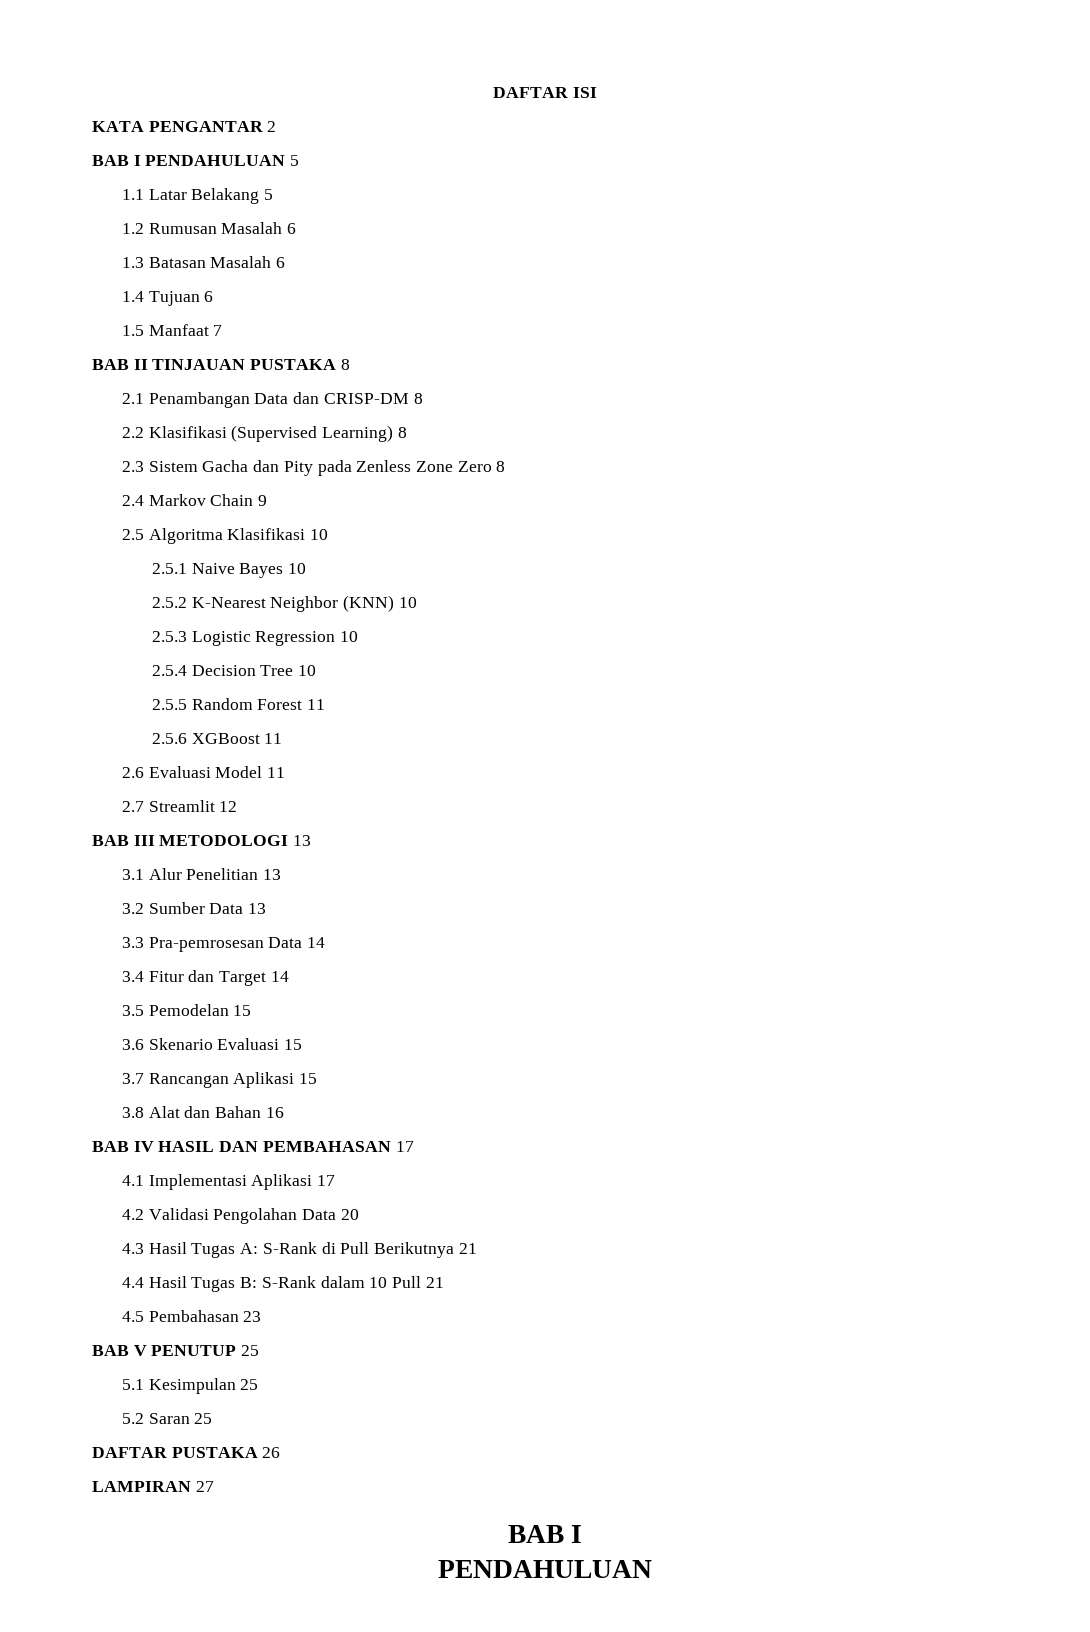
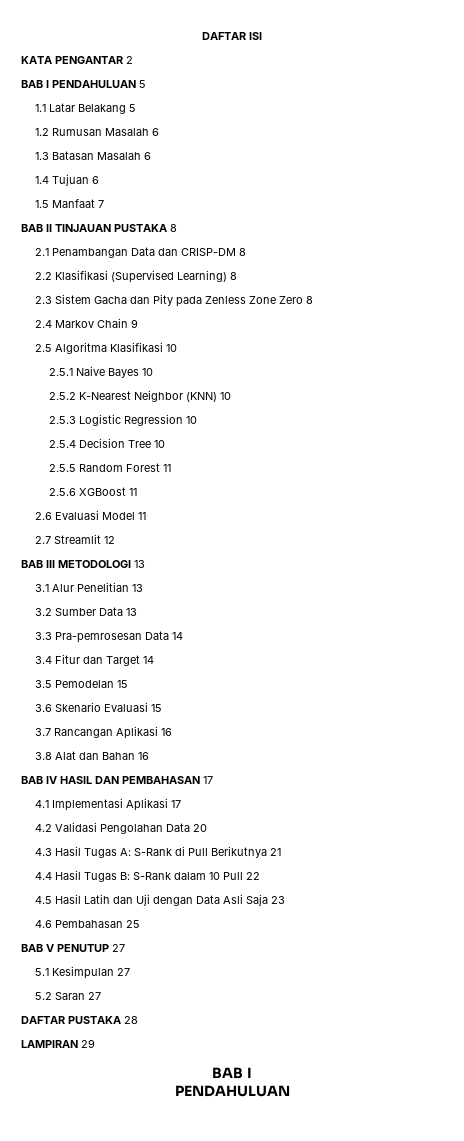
[299,1073,318,1084] 15 -> [161,728,173,736] 16
[425,1277,444,1288] 21 -> [246,872,261,880] 22
[148,1310,262,1322] Pembahasan 23 -> [55,894,286,906] [35,920,141,928] Hasil Latih dan Uji dengan Data Asli Saja 23 // 4.6 Pembahasan 25
[241,1345,260,1356] 25 -> [112,944,125,952] 27
[240,1379,259,1390] 25 -> [117,968,131,976] 27
[194,1413,213,1424] 25 -> [88,992,102,1000] 27
[262,1447,281,1458] 26 -> [124,1016,138,1024] 28
[195,1481,214,1492] 27 -> [81,1039,95,1048] 29

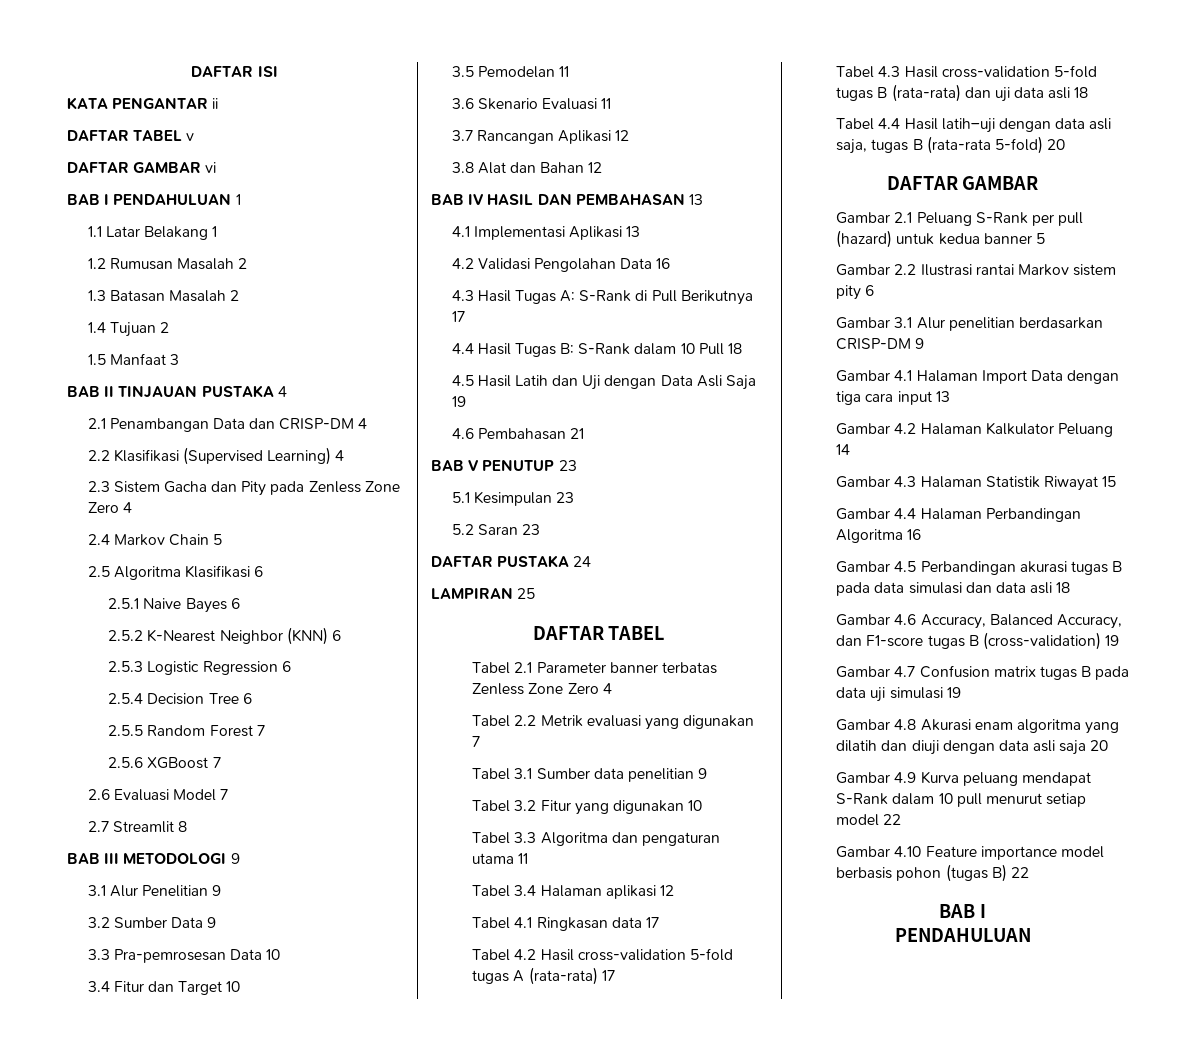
[126,56,133,64] 2 -> [212,98,219,109] [67,130,195,141] [67,162,217,173] ii // DAFTAR TABEL v // DAFTAR GAMBAR vi
[139,80,146,88] 5 -> [235,194,241,205] 1
[129,104,137,112] 5 -> [212,226,218,237] 1
[152,128,160,136] 6 -> [238,258,248,269] 2
[144,152,152,160] 6 -> [230,290,240,301] 2
[92,176,100,184] 6 -> [159,322,169,333] 2
[98,200,105,208] 7 -> [169,354,179,365] 3
[170,224,177,232] 8 -> [277,386,287,397] 4
[239,248,247,256] 8 -> [358,418,368,429] 4
[230,272,238,280] 8 -> [335,450,345,461] 4
[306,296,314,304] 8 -> [122,502,132,513] 4
[131,319,139,328] 9 -> [213,534,223,545] 5
[166,344,178,352] 10 -> [254,566,264,577] 6
[142,368,154,376] 10 -> [230,598,240,609] 6
[220,392,232,400] 10 -> [331,630,341,641] 6
[186,416,198,424] 10 -> [281,661,291,672] 6
[154,440,166,448] 10 -> [242,693,252,704] 6
[163,464,172,472] 11 -> [256,725,265,736] 7
[129,488,138,496] 11 -> [212,757,221,768] 7
[138,512,147,520] 11 -> [220,789,229,800] 7
[104,536,116,544] 12 -> [177,821,187,832] 8
[134,560,145,568] 13 -> [230,853,240,864] 9
[132,584,144,592] 13 -> [212,885,222,896] 9
[126,608,138,616] 13 -> [207,917,217,928] 9
[172,632,184,640] 14 -> [266,949,281,960] 10
[143,656,155,664] 14 -> [226,981,241,992] 10
[117,680,129,688] 15 -> [558,66,569,77] 11
[151,704,163,712] 15 -> [601,98,612,109] 11
[161,728,173,736] 16 -> [615,130,630,141] 12
[138,752,150,760] 16 -> [588,162,603,173] 12
[203,776,213,784] 17 -> [688,194,703,205] 13
[171,800,182,808] 17 -> [626,226,641,237] 13
[193,824,208,832] 20 -> [656,258,671,269] 16
[270,848,282,856] 21 -> [451,311,465,322] 17
[246,872,261,880] 22 -> [728,343,743,354] 18
[271,896,286,904] 23 -> [451,396,466,407] 19
[126,920,141,928] 25 -> [569,428,584,439] 21
[112,944,125,952] 27 -> [558,460,577,471] 23
[117,968,131,976] 27 -> [555,492,574,503] 23
[88,992,102,1000] 27 -> [521,524,540,535] 23
[124,1016,138,1024] 28 -> [573,556,592,567] 24
[81,1039,95,1048] 29 -> [517,588,536,599] [532,626,665,640] [472,662,717,674] [472,683,612,695] [472,715,755,730] [472,736,481,747] [472,768,708,782] [472,800,703,815] [472,832,720,846] [472,853,529,864] [472,885,674,899] [472,917,659,931] [472,948,733,961] [472,967,615,985] [836,65,1097,78] [836,84,1089,102] [836,118,1112,133] [836,136,1066,154] [886,176,1039,190] [836,212,1084,226] [836,230,1045,248] [836,264,1117,276] [836,285,875,300] [836,317,1103,331] [836,338,925,350] [836,370,1120,384] [836,391,950,405] [836,422,1113,437] [836,444,851,455] [836,476,1117,491] [836,508,1081,522] [836,529,922,543] [836,561,1123,575] [836,582,1071,596] [836,614,1122,629] [836,632,1120,650] [836,665,1130,680] [836,687,961,702] [836,719,1120,734] [836,740,1109,755] [836,771,1091,786] [836,793,1087,807] [836,814,902,826] [836,846,1104,860] [836,864,1029,882] 25 // DAFTAR TABEL // Tabel 2.1 Parameter banner terbatas Zenless Zone Zero 4 // Tabel 2.2 Metrik evaluasi yang digunakan 7 // Tabel 3.1 Sumber data penelitian 9 // Tabel 3.2 Fitur yang digunakan 10 // Tabel 3.3 Algoritma dan pengaturan utama 11 // Tabel 3.4 Halaman aplikasi 12 // Tabel 4.1 Ringkasan data 17 // Tabel 4.2 Hasil cross-validation 5-fold tugas A (rata-rata) 17 // Tabel 4.3 Hasil cross-validation 5-fold tugas B (rata-rata) dan uji data asli 18 // Tabel 4.4 Hasil latih–uji dengan data asli saja, tugas B (rata-rata 5-fold) 20 // DAFTAR GAMBAR // Gambar 2.1 Peluang S-Rank per pull (hazard) untuk kedua banner 5 // Gambar 2.2 Ilustrasi rantai Markov sistem pity 6 // Gambar 3.1 Alur penelitian berdasarkan CRISP-DM 9 // Gambar 4.1 Halaman Import Data dengan tiga cara input 13 // Gambar 4.2 Halaman Kalkulator Peluang 14 // Gambar 4.3 Halaman Statistik Riwayat 15 // Gambar 4.4 Halaman Perbandingan Algoritma 16 // Gambar 4.5 Perbandingan akurasi tugas B pada data simulasi dan data asli 18 // Gambar 4.6 Accuracy, Balanced Accuracy, dan F1-score tugas B (cross-validation) 19 // Gambar 4.7 Confusion matrix tugas B pada data uji simulasi 19 // Gambar 4.8 Akurasi enam algoritma yang dilatih dan diuji dengan data asli saja 20 // Gambar 4.9 Kurva peluang mendapat S-Rank dalam 10 pull menurut setiap model 22 // Gambar 4.10 Feature importance model berbasis pohon (tugas B) 22

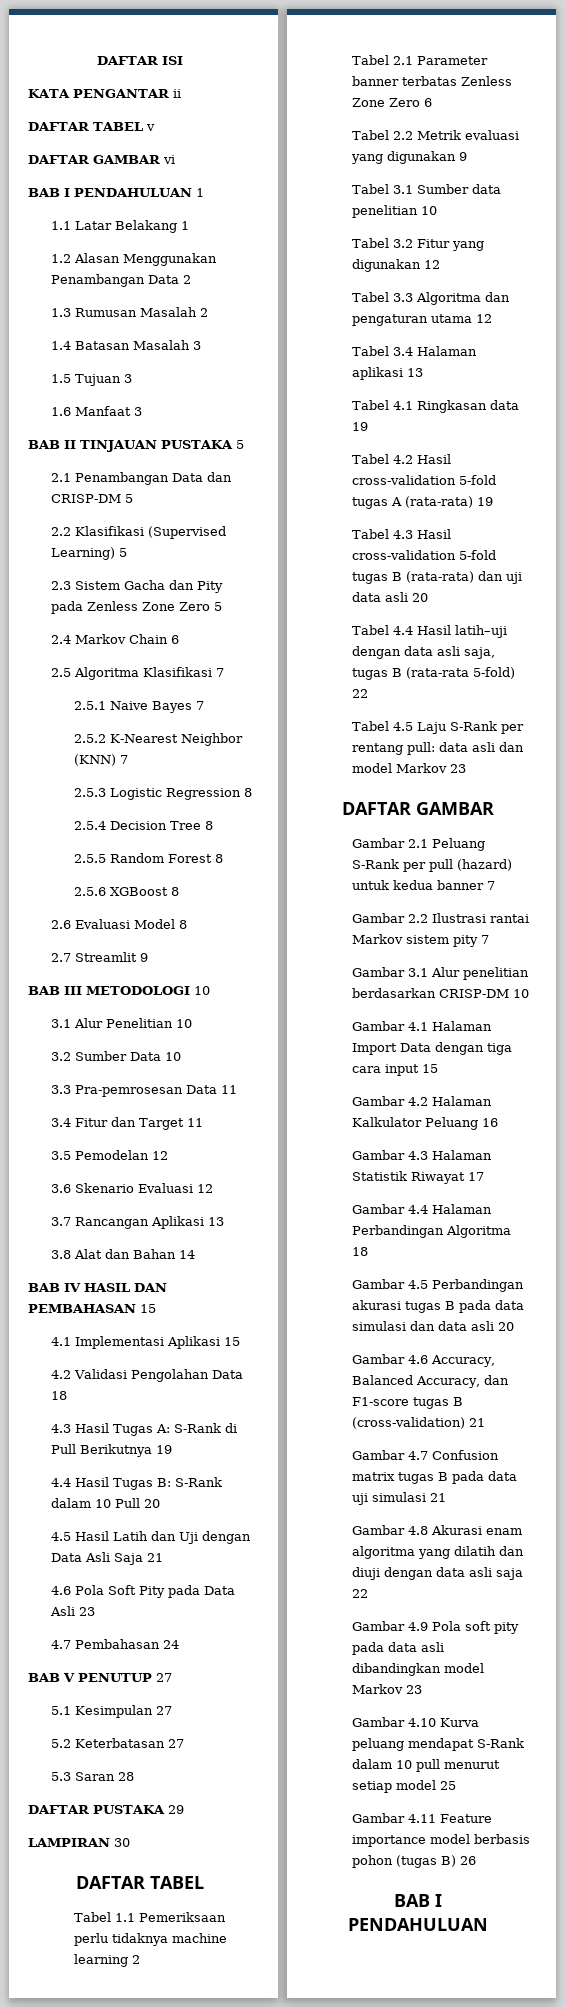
(106, 263) none -> [73,253,217,266] [50,274,191,287] [50,308,71,317] Alasan Menggunakan Penambangan Data 2 // 1.3
[87,290,106,301] 1.3 -> [50,341,71,350] 1.4
[230,290,240,301] [87,322,169,337] [87,354,106,365] 2 // 1.4 Tujuan 2 // 1.5 -> [192,341,201,350] [50,374,132,386] [50,407,71,416] 3 // 1.5 Tujuan 3 // 1.6
[277,386,287,397] 4 -> [236,440,244,449] 5
[358,418,368,429] 4 -> [124,494,133,503] 5
[335,450,345,461] 4 -> [118,548,127,557] 5
[122,502,132,513] 4 -> [213,602,222,611] 5
[213,534,223,545] 5 -> [170,635,179,644] 6
[254,566,264,577] 6 -> [215,668,224,677] 7
[230,598,240,609] 6 -> [195,701,204,710] 7
[331,630,341,641] 6 -> [119,755,128,764] 7
[281,661,291,672] 6 -> [243,788,252,797] 8
[242,693,252,704] 6 -> [204,821,213,830] 8
[256,725,265,736] 7 -> [214,854,223,863] 8
[212,757,221,768] 7 -> [170,887,179,896] 8
[220,789,229,800] 7 -> [178,920,187,929] 8
[177,821,187,832] 8 -> [139,953,148,962] 9
[230,853,240,864] 9 -> [194,986,210,995] 10
[212,885,222,896] 9 -> [175,1019,192,1028] 10
[207,917,217,928] 9 -> [164,1052,181,1061] 10
[266,949,281,960] 10 -> [220,1085,237,1094] 11
[226,981,241,992] 10 -> [186,1118,203,1127] 11
[558,66,569,77] 11 -> [151,1151,168,1160] 12
[601,98,612,109] 11 -> [196,1184,213,1193] 12
[615,130,630,141] 12 -> [207,1217,224,1226] 13
[588,162,603,173] 12 -> [178,1250,195,1259] 14
[688,194,703,205] 13 -> [140,1304,156,1313] 15
[626,226,641,237] 13 -> [223,1337,240,1346] 15
[656,258,671,269] 16 -> [50,1391,67,1400] 18
[451,311,465,322] 17 -> [155,1445,172,1454] 19
[728,343,743,354] 18 -> [143,1499,160,1508] 20
[451,396,466,407] [451,428,584,440] 19 // 4.6 Pembahasan 21 -> [146,1553,163,1562] [50,1585,235,1598] [49,1606,95,1616] [50,1639,179,1649] 21 // 4.6 Pola Soft Pity pada Data Asli 23 // 4.7 Pembahasan 24
[558,460,577,471] 23 -> [156,1673,172,1682] 27
[555,492,574,503] 23 -> [155,1706,172,1715] 27
[477,524,540,535] Saran 23 -> [74,1738,184,1748] [50,1772,134,1781] Keterbatasan 27 // 5.3 Saran 28
[573,556,592,567] 24 -> [168,1805,184,1814] 29
[517,588,536,599] [532,626,665,640] 25 // DAFTAR TABEL -> [114,1838,130,1847] [76,1876,204,1889] [73,1912,226,1922] [73,1933,227,1946] [73,1954,140,1967] 30 // DAFTAR TABEL // Tabel 1.1 Pemeriksaan perlu tidaknya machine learning 2
[602,683,612,694] 4 -> [423,98,432,107] 6
[472,736,481,747] 7 -> [458,152,467,161] 9
[698,768,708,779] 9 -> [420,206,437,215] 10
[688,800,703,811] 10 -> [423,260,440,269] 12
[518,853,529,864] 11 -> [475,314,492,323] 12
[659,885,674,896] 12 -> [406,368,423,377] 13
[645,917,659,928] 17 -> [351,422,368,431] 19
[601,970,615,981] 17 -> [476,497,493,506] 19
[1074,87,1089,98] 18 -> [411,593,428,602] 20
[1047,139,1066,150] 20 -> [351,689,368,698] [351,721,524,734] [351,742,524,755] [351,763,466,773] 22 // Tabel 4.5 Laju S-Rank per rentang pull: data asli dan model Markov 23
[1035,233,1045,244] 5 -> [486,881,495,890] 7
[865,285,875,296] 6 -> [480,935,489,944] 7
[915,338,925,349] 9 -> [512,989,529,998] 10
[935,391,950,402] 13 -> [421,1064,438,1073] 15
[836,444,851,455] 14 -> [481,1118,498,1127] 16
[1102,476,1117,487] 15 -> [467,1172,484,1181] 17
[907,529,922,540] 16 -> [351,1247,368,1256] 18
[1056,582,1071,593] 18 -> [497,1322,514,1331] 20
[1105,635,1120,646] 19 -> [468,1418,485,1427] 21
[946,687,961,698] 19 -> [429,1493,446,1502] 21
[1090,740,1109,751] 20 -> [351,1589,368,1598] 22
(917, 777) none -> [431,1621,519,1634] [351,1642,444,1655] [351,1663,484,1676] [351,1684,422,1694] [351,1717,436,1727] Pola soft pity pada data asli dibandingkan model Markov 23 // Gambar 4.10
[883,814,902,825] [836,846,922,858] 22 // Gambar 4.10 -> [439,1781,456,1790] [351,1813,436,1823] 25 // Gambar 4.11
[1010,867,1029,878] 22 -> [459,1856,476,1865] 26

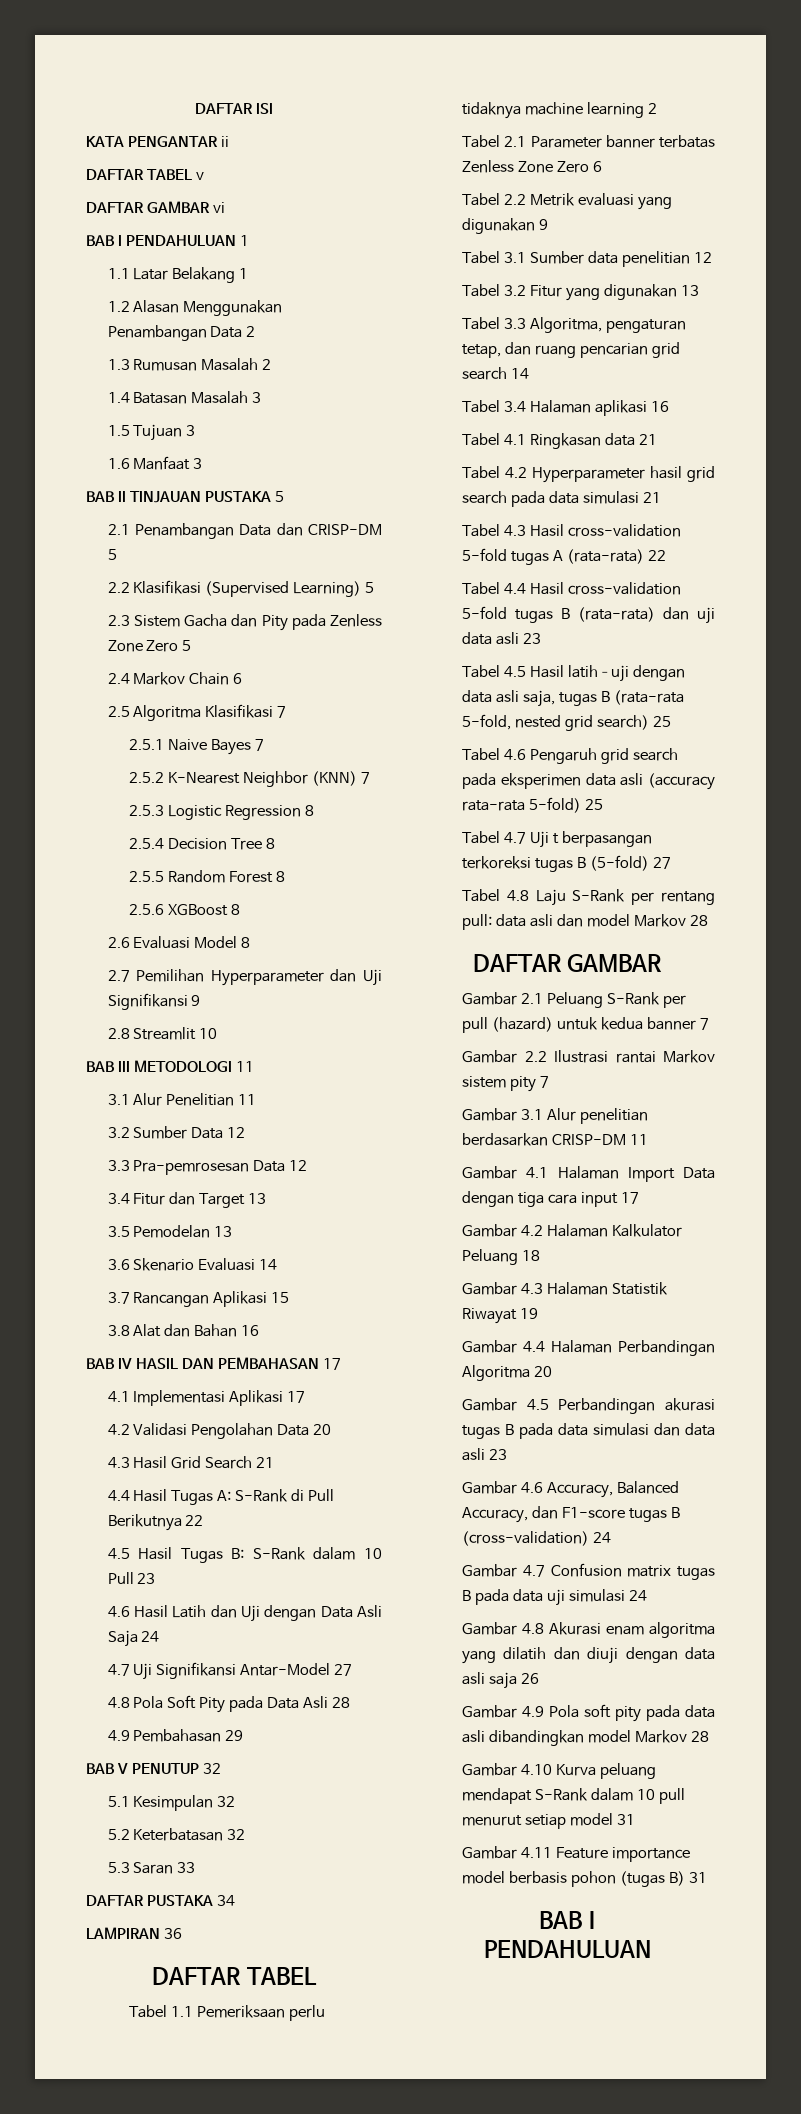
[74,952,148,962] Streamlit 9 -> [136,969,383,986] [107,993,201,1010] [107,1027,218,1040] Pemilihan Hyperparameter dan Uji Signifikansi 9 // 2.8 Streamlit 10
[194,986,210,995] 10 -> [235,1061,254,1072] 11
[175,1019,192,1028] 10 -> [238,1094,257,1105] 11
[164,1052,181,1061] 10 -> [227,1127,246,1138] 12
[220,1085,237,1094] 11 -> [289,1160,308,1171] 12
[186,1118,203,1127] 11 -> [248,1193,267,1204] 13
[151,1151,168,1160] 12 -> [214,1226,233,1237] 13
[196,1184,213,1193] 12 -> [259,1259,278,1270] 14
[207,1217,224,1226] 13 -> [271,1292,290,1303] 15
[178,1250,195,1259] 14 -> [241,1325,260,1336] 16
[140,1304,156,1313] 15 -> [322,1358,341,1370] 17
[223,1337,240,1346] 15 -> [287,1391,306,1403] 17
[50,1391,67,1400] [50,1423,109,1433] 18 // 4.3 Hasil -> [313,1424,332,1435] [107,1456,275,1469] [107,1489,168,1502] 20 // 4.3 Hasil Grid Search 21 // 4.4 Hasil
[155,1445,172,1454] [50,1478,71,1487] 19 // 4.4 -> [185,1515,204,1526] [107,1548,130,1559] 22 // 4.5
[143,1499,160,1508] [50,1532,71,1541] 20 // 4.5 -> [137,1573,156,1584] [107,1606,130,1617] 23 // 4.6
[146,1553,163,1562] [50,1586,71,1595] 21 // 4.6 -> [141,1631,160,1642] [107,1662,353,1680] [107,1697,130,1708] 24 // 4.7 Uji Signifikansi Antar-Model 27 // 4.8
[78,1607,95,1616] [50,1639,179,1649] 23 // 4.7 Pembahasan 24 -> [331,1697,350,1708] [107,1729,244,1742] 28 // 4.9 Pembahasan 29
[156,1673,172,1682] 27 -> [202,1763,221,1774] 32
[155,1706,172,1715] 27 -> [217,1796,236,1807] 32
[167,1739,184,1748] 27 -> [227,1829,246,1840] 32
[117,1772,134,1781] 28 -> [177,1862,196,1873] 33
[168,1805,184,1814] 29 -> [216,1895,235,1906] 34
[114,1838,130,1847] 30 -> [163,1928,182,1939] 36
[420,206,437,215] 10 -> [693,252,712,263] 12
[423,260,440,269] 12 -> [680,285,699,296] 13
[415,292,510,305] [351,314,492,326] Algoritma dan pengaturan utama 12 -> [529,317,686,333] [462,342,680,358] [462,367,529,380] Algoritma, pengaturan tetap, dan ruang pencarian grid search 14
[406,368,423,377] 13 -> [650,401,669,412] 16
[351,422,368,431] 19 -> [638,434,657,445] 21
(413, 459) none -> [531,466,715,483] [462,491,661,507] [462,524,526,537] Hyperparameter hasil grid search pada data simulasi 21 // Tabel 4.3
[476,497,493,506] [351,529,413,539] 19 // Tabel 4.3 -> [647,550,666,561] [462,582,526,595] 22 // Tabel 4.4
[411,593,428,602] [351,625,413,635] 20 // Tabel 4.4 -> [522,633,541,644] [462,665,526,678] 23 // Tabel 4.5
[472,667,515,679] [351,689,368,698] [351,721,413,731] 5-fold) 22 // Tabel 4.5 -> [462,714,671,731] [462,748,678,764] [462,773,715,790] [462,797,603,813] [462,831,652,848] [462,855,671,872] [462,889,529,902] 5-fold, nested grid search) 25 // Tabel 4.6 Pengaruh grid search pada eksperimen data asli (accuracy rata-rata 5-fold) 25 // Tabel 4.7 Uji t berpasangan terkoreksi tugas B (5-fold) 27 // Tabel 4.8
[449,764,466,773] 23 -> [689,915,708,926] 28
[512,989,529,998] 10 -> [629,1134,648,1145] 11
[421,1064,438,1073] 15 -> [620,1192,639,1204] 17
[481,1118,498,1127] 16 -> [521,1250,540,1261] 18
[467,1172,484,1181] 17 -> [519,1308,538,1319] 19
[351,1247,368,1256] 18 -> [533,1366,552,1377] 20
[497,1322,514,1331] 20 -> [488,1449,507,1460] 23
[468,1418,485,1427] 21 -> [592,1532,611,1543] 24
[429,1493,446,1502] 21 -> [628,1590,647,1601] 24
[351,1589,368,1598] 22 -> [520,1673,539,1684] 26
[405,1685,422,1694] 23 -> [690,1731,709,1742] 28
[439,1781,456,1790] 25 -> [616,1814,635,1825] 31
[459,1856,476,1865] 26 -> [688,1872,707,1883] 31

